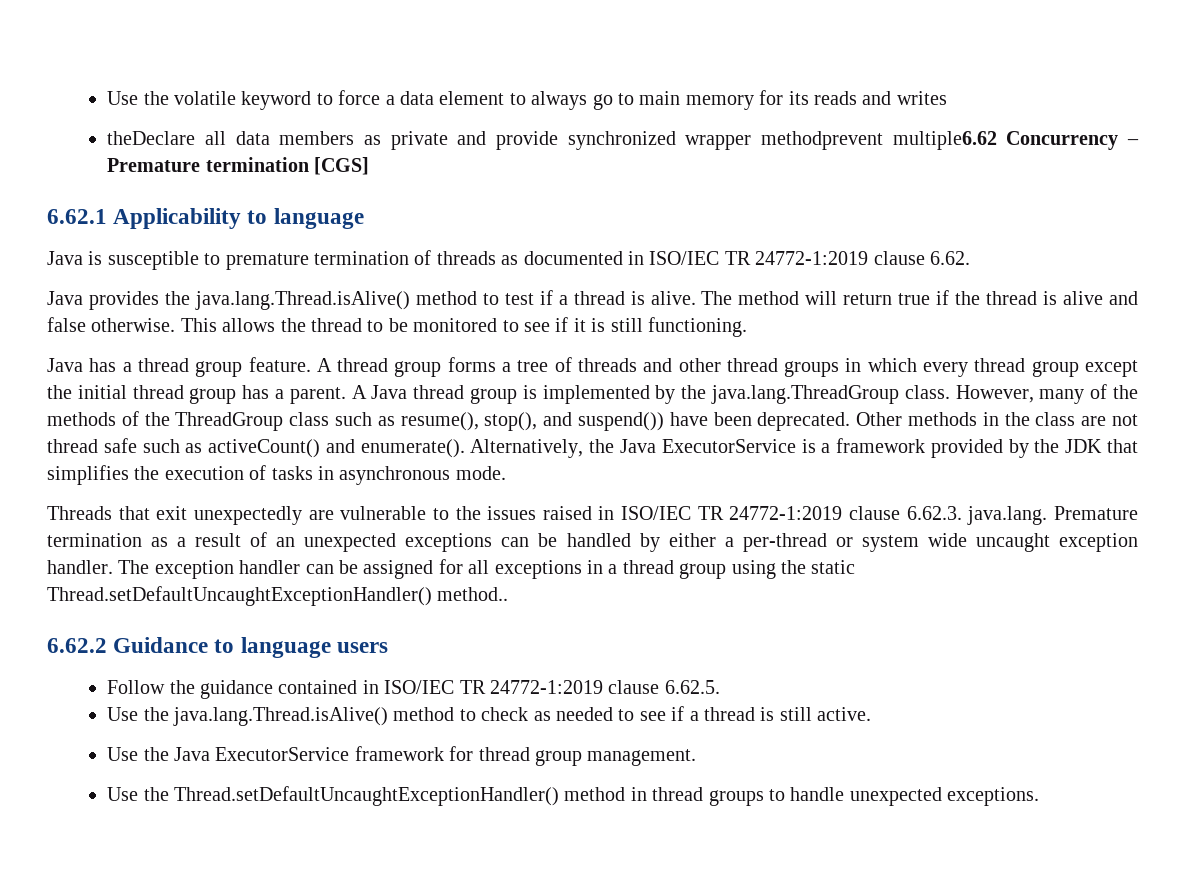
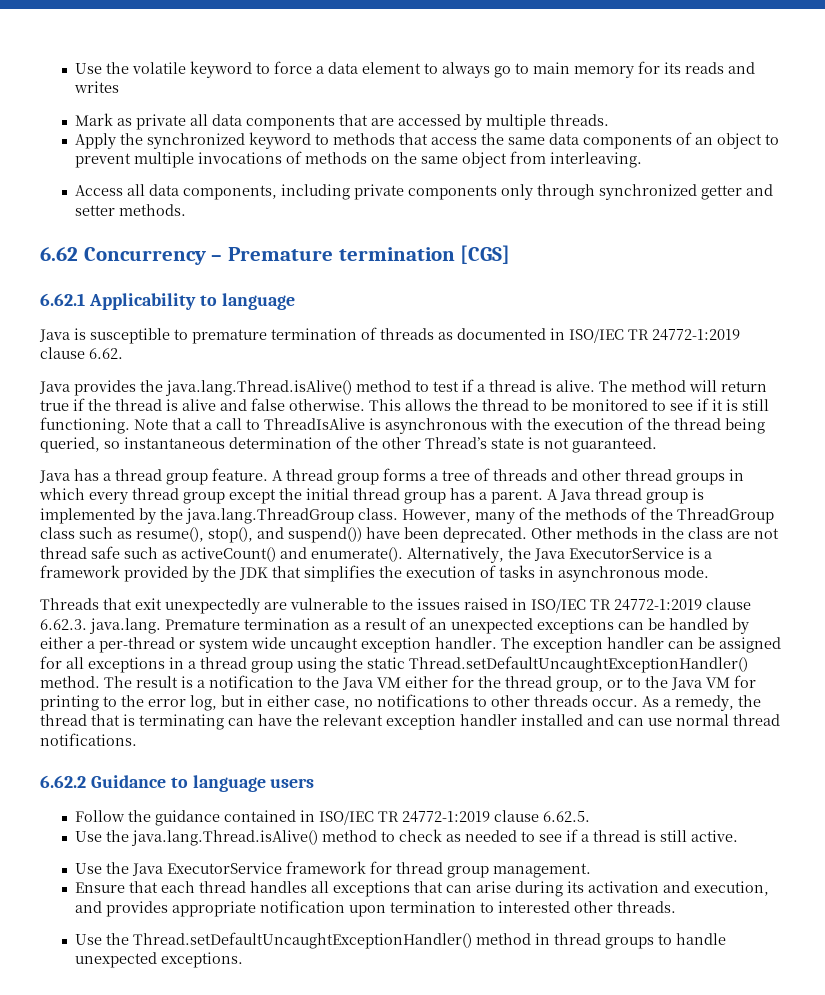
[107,131,997,150] theDeclare all data members as private and provide synchronized wrapper methodprevent multiple6.62 -> [75,113,610,130] [75,132,780,149] [75,151,643,168] [75,184,774,200] [75,204,187,216] [40,247,78,261] Mark as private all data components that are accessed by multiple threads. // Apply the synchronized keyword to methods that access the same data components of an object to prevent multiple invocations of methods on the same object from interleaving. // Access all data components, including private components only through synchronized getter and setter methods. // 6.62
(747, 327) none -> [134,417,765,434] [40,436,657,453] Note that a call to ThreadIsAlive is asynchronous with the execution of the thread being queried, so instantaneous determination of the other Thread’s state is not guaranteed.
[437,587,509,601] method.. -> [40,675,756,692] [40,694,761,711] [40,714,780,730] [40,733,137,746] method. The result is a notification to the Java VM either for the thread group, or to the Java VM for printing to the error log, but in either case, no notifications to other threads occur. As a remedy, the thread that is terminating can have the relevant exception handler installed and can use normal thread notifications.
(697, 757) none -> [75,881,770,897] [75,900,677,917] // Ensure that each thread handles all exceptions that can arise during its activation and execution, and provides appropriate notification upon termination to interested other threads.

